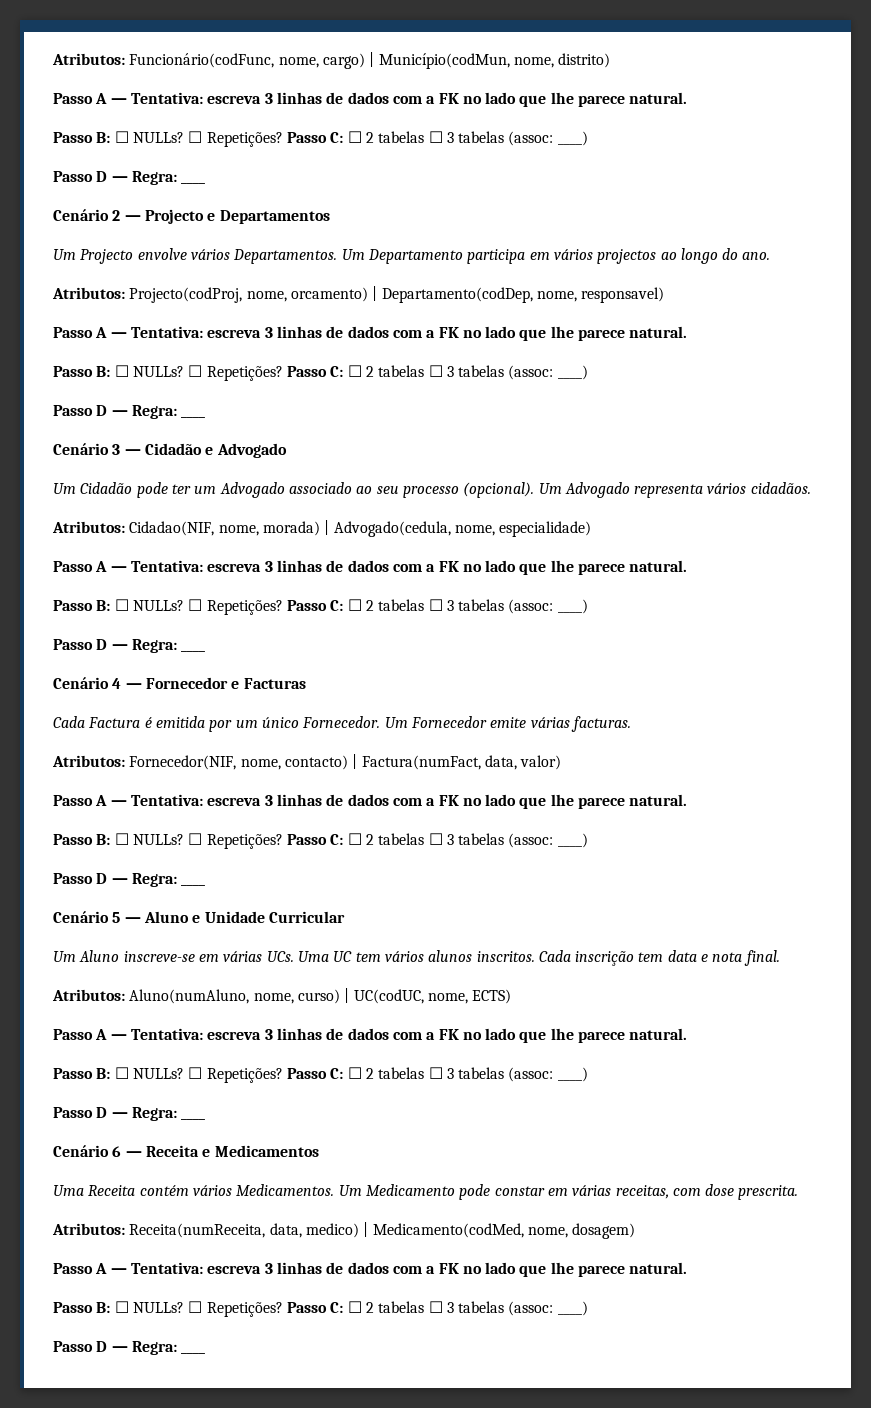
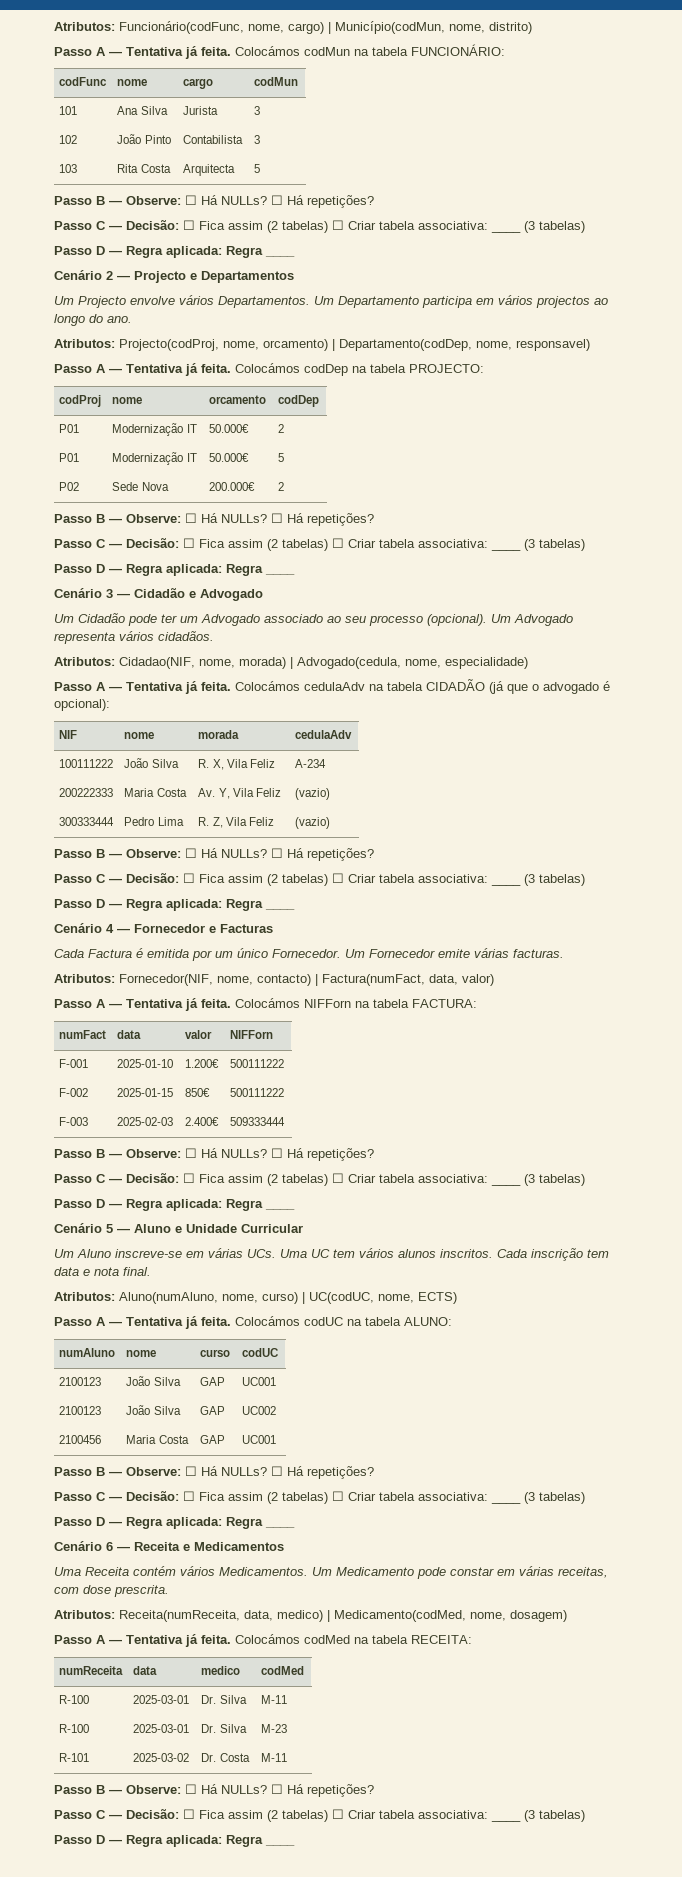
[130,92,688,107] [53,131,588,147] [53,171,177,185] Tentativa: escreva 3 linhas de dados com a FK no lado que lhe parece natural. // Passo B: ☐ NULLs? ☐ Repetições? Passo C: ☐ 2 tabelas ☐ 3 tabelas (assoc: ____) // Passo D — Regra: -> [126,44,505,59] [59,77,108,86] [117,79,148,86] [183,78,214,89] [254,77,299,86] [59,106,78,115] [117,106,168,115] [183,106,219,115] [254,106,261,115] [59,135,78,144] [117,134,171,144] [183,135,244,144] [254,135,261,144] [59,164,78,173] [117,164,171,173] [183,164,236,176] [254,164,261,173] [54,195,374,208] [54,220,488,233] [491,221,585,233] [54,246,263,258] Tentativa já feita. Colocámos codMun na tabela FUNCIONÁRIO: // codFunc | nome | cargo | codMun // 101 | Ana Silva | Jurista | 3 // 102 | João Pinto | Contabilista | 3 // 103 | Rita Costa | Arquitecta | 5 // Passo B — Observe: ☐ Há NULLs? ☐ Há repetições? // Passo C — Decisão: ☐ Fica assim (2 tabelas) ☐ Criar tabela associativa: ____ (3 tabelas) // Passo D — Regra aplicada: Regra
[130,326,688,341] [53,365,588,381] [53,405,177,419] Tentativa: escreva 3 linhas de dados com a FK no lado que lhe parece natural. // Passo B: ☐ NULLs? ☐ Repetições? Passo C: ☐ 2 tabelas ☐ 3 tabelas (assoc: ____) // Passo D — Regra: -> [126,363,484,376] [59,395,102,407] [112,397,143,404] [209,395,267,404] [278,395,320,407] [59,424,80,433] [112,423,197,436] [209,424,250,433] [278,424,285,433] [59,453,80,462] [112,452,197,465] [209,453,250,462] [278,453,285,462] [59,482,80,491] [112,482,169,491] [209,482,256,491] [278,482,285,491] [54,513,374,526] [54,538,488,551] [491,539,585,551] [54,564,263,576] Tentativa já feita. Colocámos codDep na tabela PROJECTO: // codProj | nome | orcamento | codDep // P01 | Modernização IT | 50.000€ | 2 // P01 | Modernização IT | 50.000€ | 5 // P02 | Sede Nova | 200.000€ | 2 // Passo B — Observe: ☐ Há NULLs? ☐ Há repetições? // Passo C — Decisão: ☐ Fica assim (2 tabelas) ☐ Criar tabela associativa: ____ (3 tabelas) // Passo D — Regra aplicada: Regra
[130,560,688,575] [53,599,588,615] [53,639,177,653] Tentativa: escreva 3 linhas de dados com a FK no lado que lhe parece natural. // Passo B: ☐ NULLs? ☐ Repetições? Passo C: ☐ 2 tabelas ☐ 3 tabelas (assoc: ____) // Passo D — Regra: -> [126,679,610,694] [54,699,110,711] [59,730,78,739] [124,732,155,739] [198,730,240,739] [295,730,353,739] [59,759,114,768] [124,758,179,768] [198,759,275,770] [295,759,327,768] [59,788,114,797] [124,788,187,797] [198,788,281,799] [295,788,331,800] [59,817,115,826] [124,817,184,826] [198,817,274,828] [295,817,331,829] [54,848,374,861] [54,873,488,886] [491,874,585,886] [54,899,263,911] Tentativa já feita. Colocámos cedulaAdv na tabela CIDADÃO (já que o advogado é opcional): // NIF | nome | morada | cedulaAdv // 100111222 | João Silva | R. X, Vila Feliz | A-234 // 200222333 | Maria Costa | Av. Y, Vila Feliz | (vazio) // 300333444 | Pedro Lima | R. Z, Vila Feliz | (vazio) // Passo B — Observe: ☐ Há NULLs? ☐ Há repetições? // Passo C — Decisão: ☐ Fica assim (2 tabelas) ☐ Criar tabela associativa: ____ (3 tabelas) // Passo D — Regra aplicada: Regra
[130,794,688,809] [53,833,588,849] [53,873,177,887] Tentativa: escreva 3 linhas de dados com a FK no lado que lhe parece natural. // Passo B: ☐ NULLs? ☐ Repetições? Passo C: ☐ 2 tabelas ☐ 3 tabelas (assoc: ____) // Passo D — Regra: -> [126,998,477,1011] [59,1030,107,1039] [117,1030,142,1039] [185,1030,213,1039] [230,1030,274,1039] [59,1059,89,1068] [117,1059,174,1068] [185,1059,220,1068] [230,1059,285,1068] [59,1088,89,1097] [117,1088,174,1097] [185,1088,211,1097] [230,1088,285,1097] [59,1117,89,1126] [117,1117,174,1126] [185,1117,220,1126] [230,1117,286,1126] [54,1148,374,1161] [54,1173,488,1186] [491,1174,585,1186] [54,1199,263,1211] Tentativa já feita. Colocámos NIFForn na tabela FACTURA: // numFact | data | valor | NIFForn // F-001 | 2025-01-10 | 1.200€ | 500111222 // F-002 | 2025-01-15 | 850€ | 500111222 // F-003 | 2025-02-03 | 2.400€ | 509333444 // Passo B — Observe: ☐ Há NULLs? ☐ Há repetições? // Passo C — Decisão: ☐ Fica assim (2 tabelas) ☐ Criar tabela associativa: ____ (3 tabelas) // Passo D — Regra aplicada: Regra
[130,1028,688,1043] [53,1067,588,1083] [53,1107,177,1121] Tentativa: escreva 3 linhas de dados com a FK no lado que lhe parece natural. // Passo B: ☐ NULLs? ☐ Repetições? Passo C: ☐ 2 tabelas ☐ 3 tabelas (assoc: ____) // Passo D — Regra: -> [126,1316,452,1329] [59,1348,116,1357] [126,1350,157,1357] [200,1349,231,1357] [242,1348,279,1357] [59,1377,102,1386] [126,1376,181,1386] [200,1377,226,1386] [242,1377,277,1386] [59,1406,102,1415] [126,1405,181,1415] [200,1406,226,1415] [242,1406,277,1415] [59,1435,102,1444] [126,1435,189,1444] [200,1435,226,1444] [242,1435,277,1444] [54,1466,374,1479] [54,1491,488,1504] [491,1492,585,1504] [54,1517,263,1529] Tentativa já feita. Colocámos codUC na tabela ALUNO: // numAluno | nome | curso | codUC // 2100123 | João Silva | GAP | UC001 // 2100123 | João Silva | GAP | UC002 // 2100456 | Maria Costa | GAP | UC001 // Passo B — Observe: ☐ Há NULLs? ☐ Há repetições? // Passo C — Decisão: ☐ Fica assim (2 tabelas) ☐ Criar tabela associativa: ____ (3 tabelas) // Passo D — Regra aplicada: Regra
[130,1262,688,1277] [53,1301,588,1317] [53,1341,177,1355] Tentativa: escreva 3 linhas de dados com a FK no lado que lhe parece natural. // Passo B: ☐ NULLs? ☐ Repetições? Passo C: ☐ 2 tabelas ☐ 3 tabelas (assoc: ____) // Passo D — Regra: -> [126,1634,472,1647] [59,1666,124,1675] [133,1666,158,1675] [201,1666,241,1675] [261,1666,305,1675] [59,1695,90,1704] [133,1695,190,1704] [201,1695,247,1704] [261,1695,288,1704] [59,1724,90,1733] [133,1724,190,1733] [201,1724,247,1733] [261,1724,288,1733] [59,1753,90,1762] [133,1753,190,1762] [201,1753,250,1762] [261,1753,288,1762] [54,1784,374,1797] [54,1809,488,1822] [491,1810,585,1822] [54,1835,263,1847] Tentativa já feita. Colocámos codMed na tabela RECEITA: // numReceita | data | medico | codMed // R-100 | 2025-03-01 | Dr. Silva | M-11 // R-100 | 2025-03-01 | Dr. Silva | M-23 // R-101 | 2025-03-02 | Dr. Costa | M-11 // Passo B — Observe: ☐ Há NULLs? ☐ Há repetições? // Passo C — Decisão: ☐ Fica assim (2 tabelas) ☐ Criar tabela associativa: ____ (3 tabelas) // Passo D — Regra aplicada: Regra

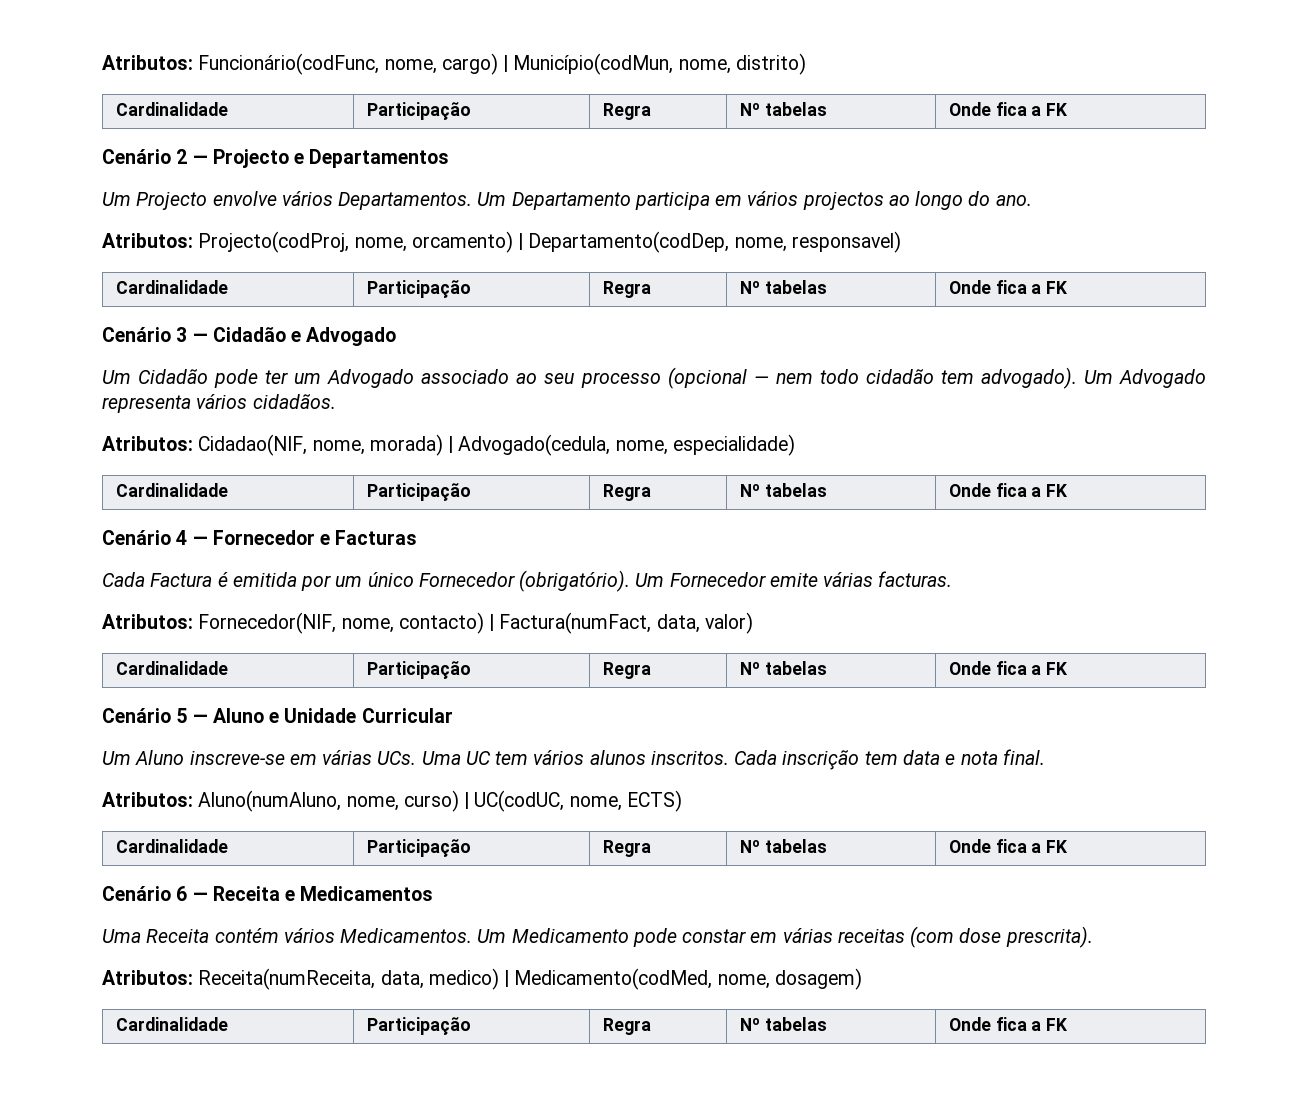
[54,44,505,59] [59,77,108,86] [117,79,148,86] [183,78,214,89] [254,77,299,86] [59,106,78,115] [117,106,168,115] [183,106,219,115] [254,106,261,115] [59,135,78,144] [117,134,171,144] [183,135,244,144] [254,135,261,144] [59,164,78,173] [117,164,171,173] [183,164,236,176] [254,164,261,173] [54,195,374,208] [54,220,488,233] [491,221,585,233] [54,246,295,258] // Passo A — Tentativa já feita. Colocámos codMun na tabela FUNCIONÁRIO: // codFunc | nome | cargo | codMun // 101 | Ana Silva | Jurista | 3 // 102 | João Pinto | Contabilista | 3 // 103 | Rita Costa | Arquitecta | 5 // Passo B — Observe: ☐ Há NULLs? ☐ Há repetições? // Passo C — Decisão: ☐ Fica assim (2 tabelas) ☐ Criar tabela associativa: ____ (3 tabelas) // Passo D — Regra aplicada: Regra ____ -> [115,102,228,116] [366,102,471,120] [602,103,651,120] [739,102,827,116] [948,102,1069,116] // Cardinalidade | Participação | Regra | Nº tabelas | Onde fica a FK
[54,363,484,376] [59,395,102,407] [112,397,143,404] [209,395,267,404] [278,395,320,407] [59,424,80,433] [112,423,197,436] [209,424,250,433] [278,424,285,433] [59,453,80,462] [112,452,197,465] [209,453,250,462] [278,453,285,462] [59,482,80,491] [112,482,169,491] [209,482,256,491] [278,482,285,491] [54,513,374,526] [54,538,488,551] [491,539,585,551] [54,564,295,576] // Passo A — Tentativa já feita. Colocámos codDep na tabela PROJECTO: // codProj | nome | orcamento | codDep // P01 | Modernização IT | 50.000€ | 2 // P01 | Modernização IT | 50.000€ | 5 // P02 | Sede Nova | 200.000€ | 2 // Passo B — Observe: ☐ Há NULLs? ☐ Há repetições? // Passo C — Decisão: ☐ Fica assim (2 tabelas) ☐ Criar tabela associativa: ____ (3 tabelas) // Passo D — Regra aplicada: Regra ____ -> [115,280,228,294] [366,280,471,298] [602,281,651,298] [739,280,827,294] [948,280,1069,294] // Cardinalidade | Participação | Regra | Nº tabelas | Onde fica a FK
[427,614,487,626] (opcional). -> [667,367,1077,389] (opcional — nem todo cidadão tem advogado).
[54,679,610,694] [54,699,110,711] [59,730,78,739] [124,732,155,739] [198,730,240,739] [295,730,353,739] [59,759,114,768] [124,758,179,768] [198,759,275,770] [295,759,327,768] [59,788,114,797] [124,788,187,797] [198,788,281,799] [295,788,331,800] [59,817,115,826] [124,817,184,826] [198,817,274,828] [295,817,331,829] [54,848,374,861] [54,873,488,886] [491,874,585,886] [54,899,295,911] // Passo A — Tentativa já feita. Colocámos cedulaAdv na tabela CIDADÃO (já que o advogado é opcional): // NIF | nome | morada | cedulaAdv // 100111222 | João Silva | R. X, Vila Feliz | A-234 // 200222333 | Maria Costa | Av. Y, Vila Feliz | (vazio) // 300333444 | Pedro Lima | R. Z, Vila Feliz | (vazio) // Passo B — Observe: ☐ Há NULLs? ☐ Há repetições? // Passo C — Decisão: ☐ Fica assim (2 tabelas) ☐ Criar tabela associativa: ____ (3 tabelas) // Passo D — Regra aplicada: Regra ____ -> [115,483,228,497] [366,483,471,501] [602,484,651,501] [739,483,827,497] [948,483,1069,497] // Cardinalidade | Participação | Regra | Nº tabelas | Onde fica a FK
[272,949,341,958] Fornecedor. -> [418,570,631,592] Fornecedor (obrigatório).
[54,998,477,1011] [59,1030,107,1039] [117,1030,142,1039] [185,1030,213,1039] [230,1030,274,1039] [59,1059,89,1068] [117,1059,174,1068] [185,1059,220,1068] [230,1059,285,1068] [59,1088,89,1097] [117,1088,174,1097] [185,1088,211,1097] [230,1088,285,1097] [59,1117,89,1126] [117,1117,174,1126] [185,1117,220,1126] [230,1117,286,1126] [54,1148,374,1161] [54,1173,488,1186] [491,1174,585,1186] [54,1199,295,1211] // Passo A — Tentativa já feita. Colocámos NIFForn na tabela FACTURA: // numFact | data | valor | NIFForn // F-001 | 2025-01-10 | 1.200€ | 500111222 // F-002 | 2025-01-15 | 850€ | 500111222 // F-003 | 2025-02-03 | 2.400€ | 509333444 // Passo B — Observe: ☐ Há NULLs? ☐ Há repetições? // Passo C — Decisão: ☐ Fica assim (2 tabelas) ☐ Criar tabela associativa: ____ (3 tabelas) // Passo D — Regra aplicada: Regra ____ -> [115,661,228,675] [366,661,471,679] [602,662,651,679] [739,661,827,675] [948,661,1069,675] // Cardinalidade | Participação | Regra | Nº tabelas | Onde fica a FK
[54,1316,452,1329] [59,1348,116,1357] [126,1350,157,1357] [200,1349,231,1357] [242,1348,279,1357] [59,1377,102,1386] [126,1376,181,1386] [200,1377,226,1386] [242,1377,277,1386] [59,1406,102,1415] [126,1405,181,1415] [200,1406,226,1415] [242,1406,277,1415] [59,1435,102,1444] [126,1435,189,1444] [200,1435,226,1444] [242,1435,277,1444] [54,1466,374,1479] [54,1491,488,1504] [491,1492,585,1504] [54,1517,295,1529] // Passo A — Tentativa já feita. Colocámos codUC na tabela ALUNO: // numAluno | nome | curso | codUC // 2100123 | João Silva | GAP | UC001 // 2100123 | João Silva | GAP | UC002 // 2100456 | Maria Costa | GAP | UC001 // Passo B — Observe: ☐ Há NULLs? ☐ Há repetições? // Passo C — Decisão: ☐ Fica assim (2 tabelas) ☐ Criar tabela associativa: ____ (3 tabelas) // Passo D — Regra aplicada: Regra ____ -> [115,839,228,853] [366,839,471,857] [602,840,651,857] [739,839,827,853] [948,839,1069,853] // Cardinalidade | Participação | Regra | Nº tabelas | Onde fica a FK
[558,1567,608,1578] [54,1585,169,1597] receitas, com dose prescrita. -> [837,926,1093,948] receitas (com dose prescrita).
[54,1634,472,1647] [59,1666,124,1675] [133,1666,158,1675] [201,1666,241,1675] [261,1666,305,1675] [59,1695,90,1704] [133,1695,190,1704] [201,1695,247,1704] [261,1695,288,1704] [59,1724,90,1733] [133,1724,190,1733] [201,1724,247,1733] [261,1724,288,1733] [59,1753,90,1762] [133,1753,190,1762] [201,1753,250,1762] [261,1753,288,1762] [54,1784,374,1797] [54,1809,488,1822] [491,1810,585,1822] [54,1835,295,1847] // Passo A — Tentativa já feita. Colocámos codMed na tabela RECEITA: // numReceita | data | medico | codMed // R-100 | 2025-03-01 | Dr. Silva | M-11 // R-100 | 2025-03-01 | Dr. Silva | M-23 // R-101 | 2025-03-02 | Dr. Costa | M-11 // Passo B — Observe: ☐ Há NULLs? ☐ Há repetições? // Passo C — Decisão: ☐ Fica assim (2 tabelas) ☐ Criar tabela associativa: ____ (3 tabelas) // Passo D — Regra aplicada: Regra ____ -> [115,1017,228,1031] [366,1017,471,1035] [602,1018,651,1035] [739,1017,827,1031] [948,1017,1069,1031] // Cardinalidade | Participação | Regra | Nº tabelas | Onde fica a FK

